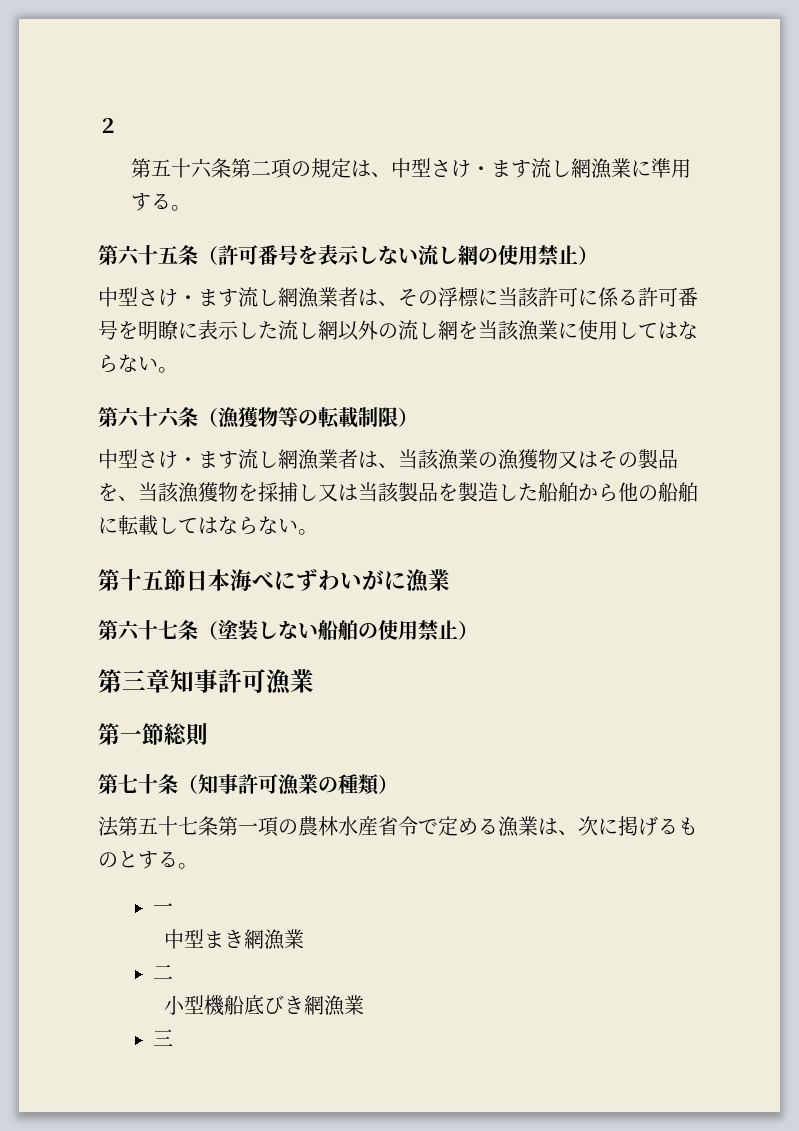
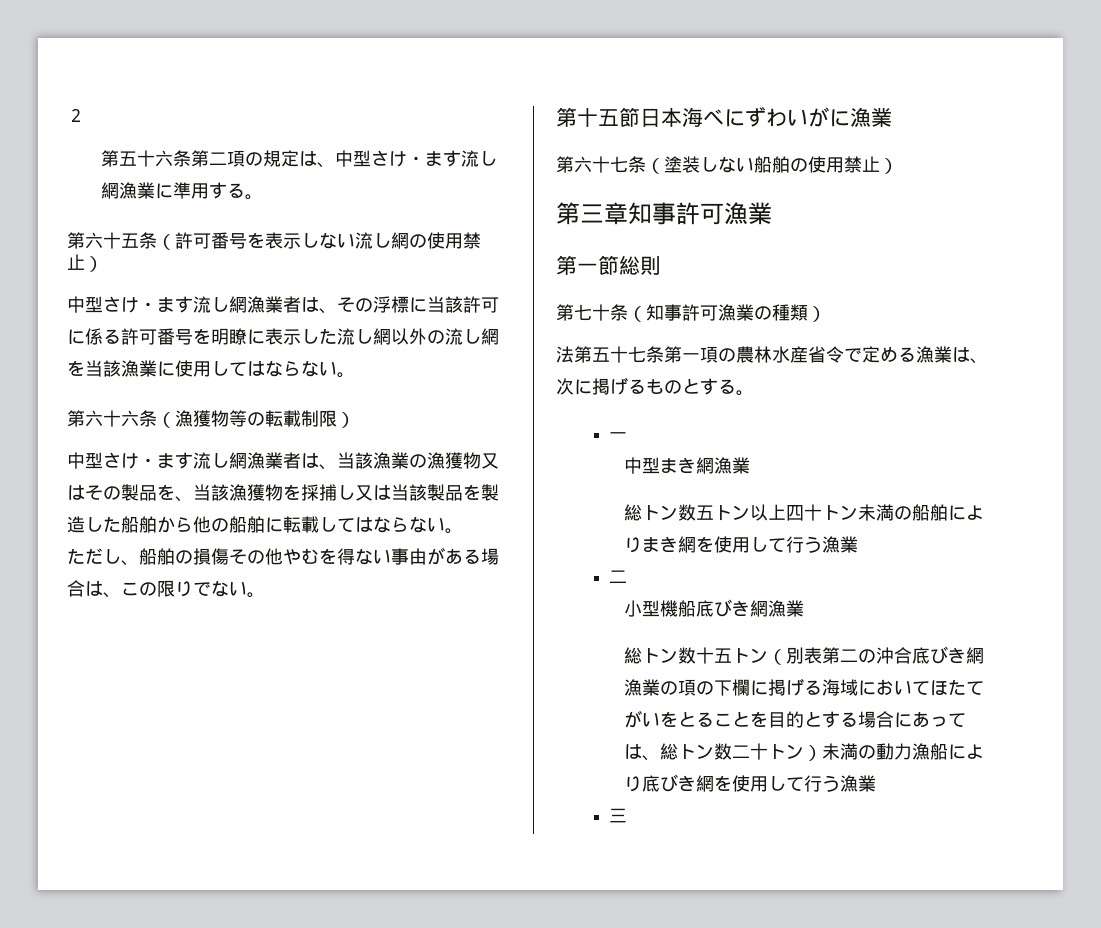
(318, 532) none -> [67,547,499,566] [67,580,265,598] // ただし、船舶の損傷その他やむを得ない事由がある場合は、この限りでない。
(305, 939) none -> [624,504,985,521] [624,536,859,553] // 総トン数五トン以上四十トン未満の船舶によりまき網を使用して行う漁業
(365, 1005) none -> [624,646,985,665] [624,678,985,696] [624,710,967,728] [624,743,985,761] [624,774,877,792] // 総トン数十五トン（別表第二の沖合底びき網漁業の項の下欄に掲げる海域においてほたてがいをとることを目的とする場合にあっては、総トン数二十トン）未満の動力漁船により底びき網を使用して行う漁業

